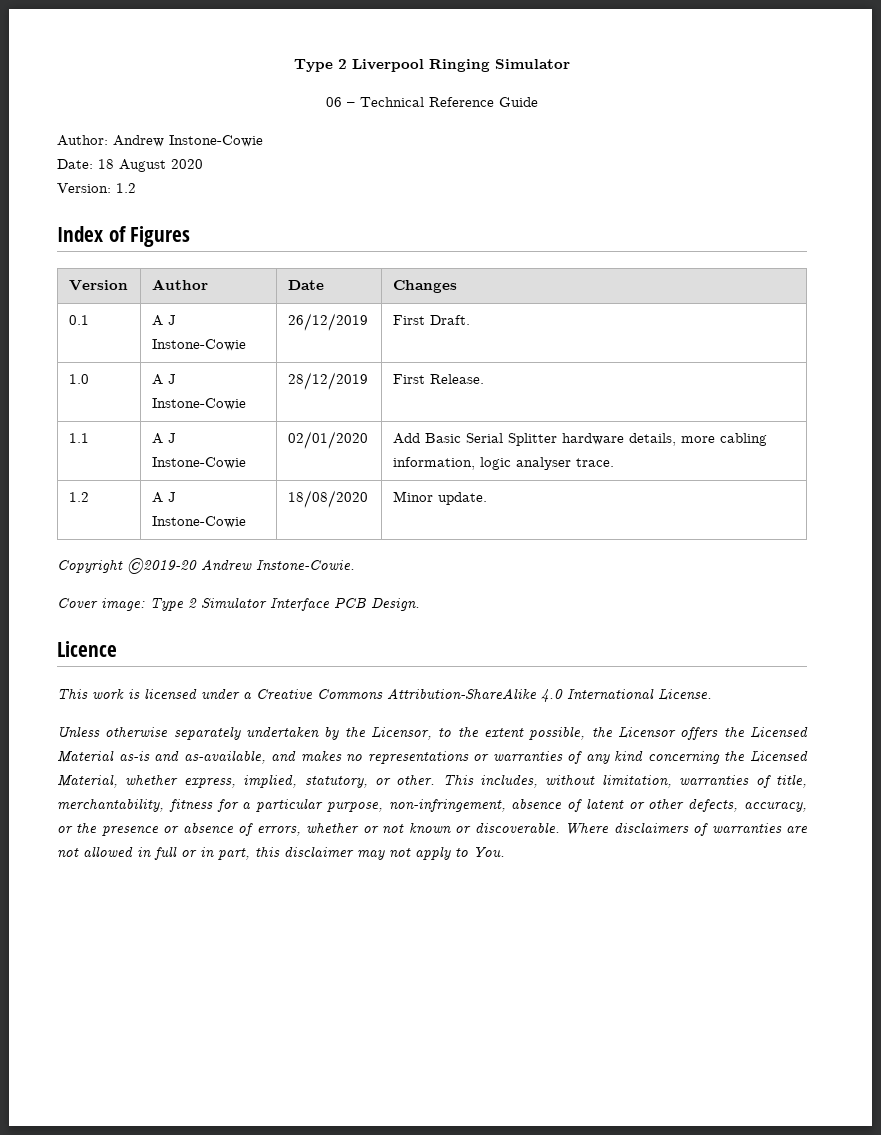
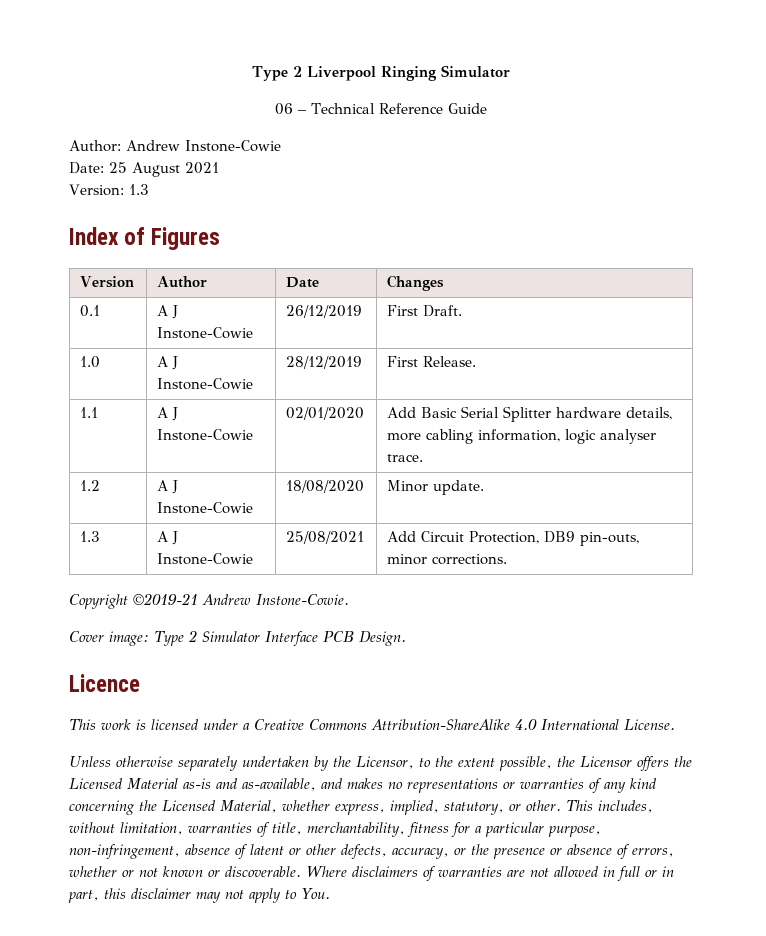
[98,159,203,172] 18 August 2020 -> [109,162,219,177] 25 August 2021
[116,183,136,193] 1.2 -> [128,184,149,195] 1.3
(487, 498) none -> [80,531,101,542] [157,531,179,545] [157,553,254,565] [286,531,365,544] [387,531,640,546] [387,554,508,565] // 1.3 | A J Instone-Cowie | 25/08/2021 | Add Circuit Protection, DB9 pin-outs, minor corrections.
[127,558,197,574] ©2019-20 -> [133,593,198,605] ©2019-21

